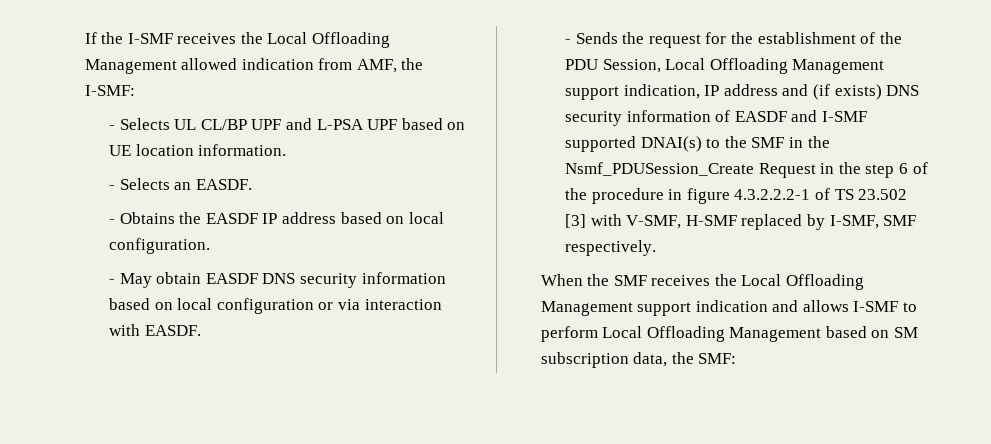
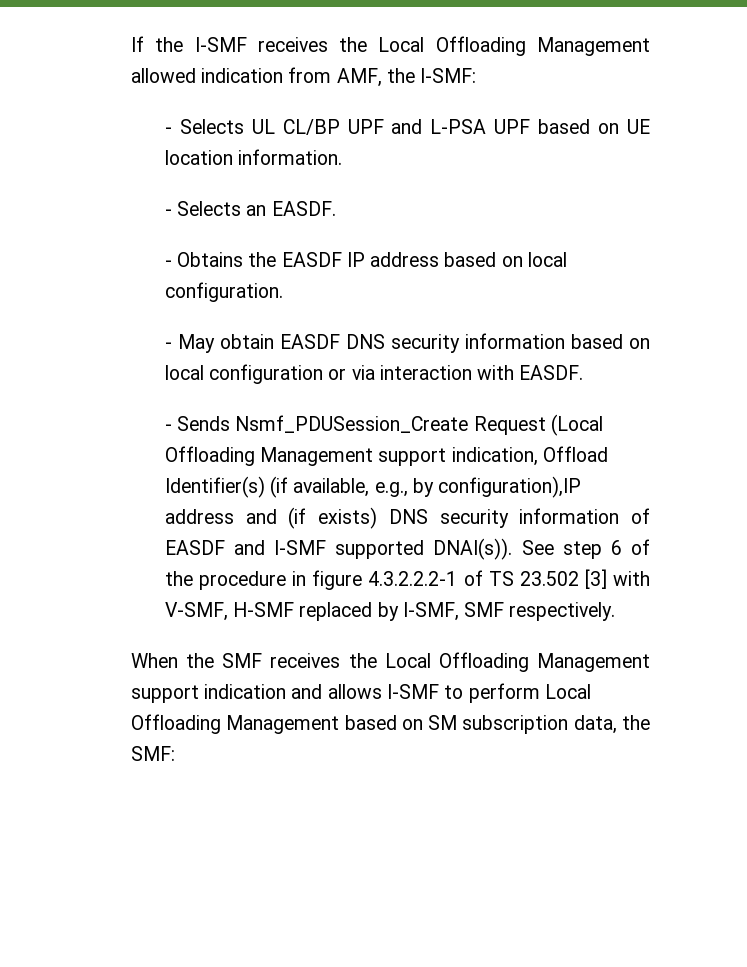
[622,32,902,48] [565,58,885,74] [565,84,720,100] the request for the establishment of the PDU Session, Local Offloading Management support indication, IP -> [235,414,603,436] [164,446,608,466] [164,476,582,498] Nsmf_PDUSession_Create Request (Local Offloading Management support indication, Offload Identifier(s) (if available, e.g., by configuration),IP
[640,136,830,152] [565,162,861,178] DNAI(s) to the SMF in the Nsmf_PDUSession_Create Request in the -> [433,538,554,560] DNAI(s)). See

